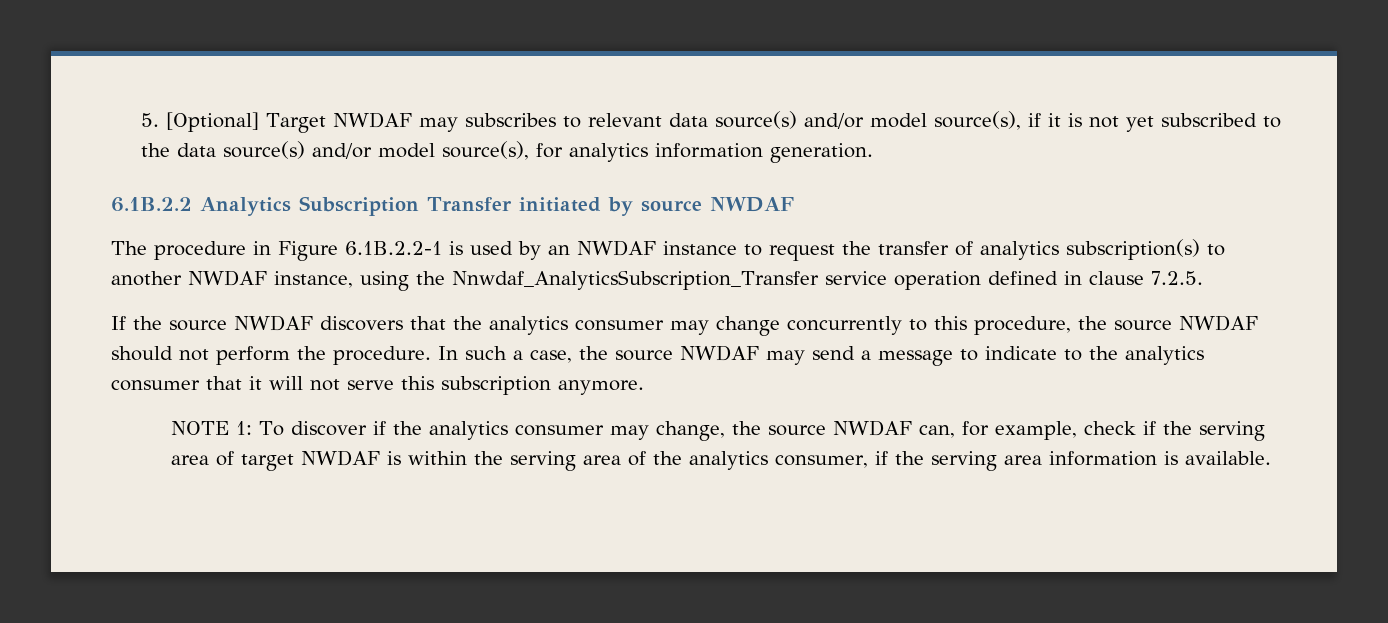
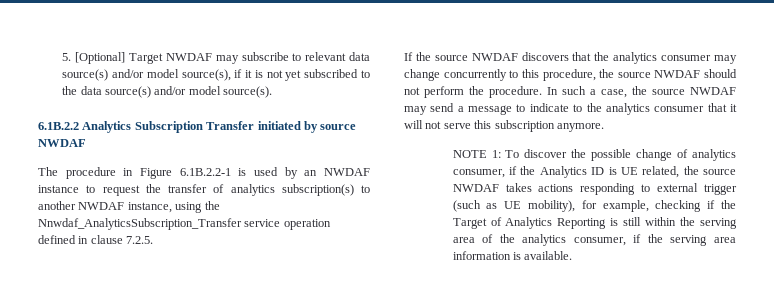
[464,113,556,127] subscribes -> [241,52,289,61] subscribe
[441,141,873,163] source(s), for analytics information generation. -> [223,86,273,98] source(s).
[372,420,955,441] if the analytics consumer may change, the source NWDAF can, -> [571,149,736,161] [452,166,736,178] [452,183,737,195] [452,200,576,212] the possible change of analytics consumer, if the Analytics ID is UE related, the source NWDAF takes actions responding to external trigger (such as UE mobility),
[1083,421,1265,441] [170,450,401,471] check if the serving area of target NWDAF is -> [655,200,736,212] [452,217,642,229] checking if the Target of Analytics Reporting is still

